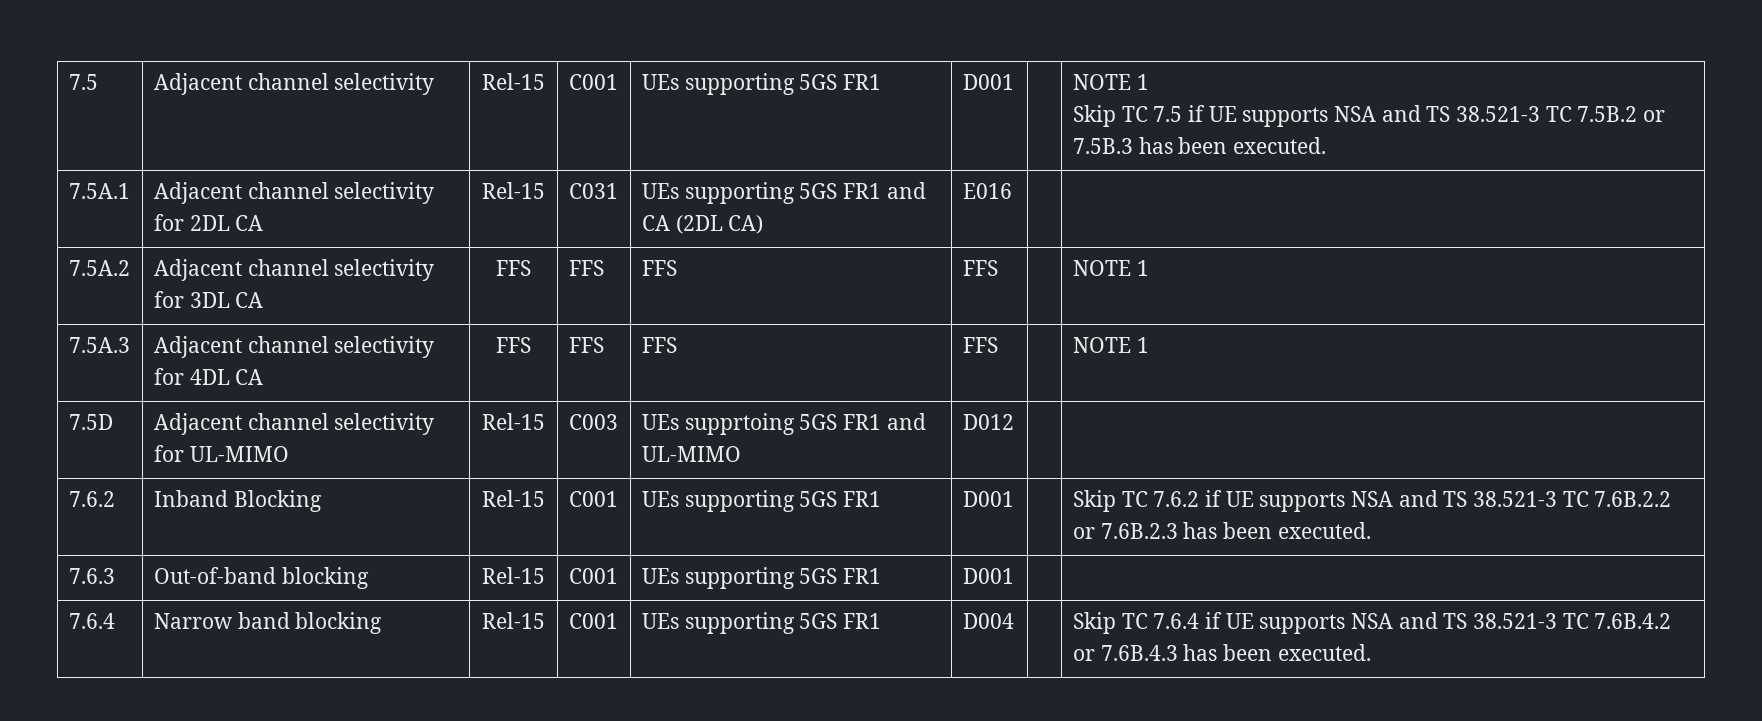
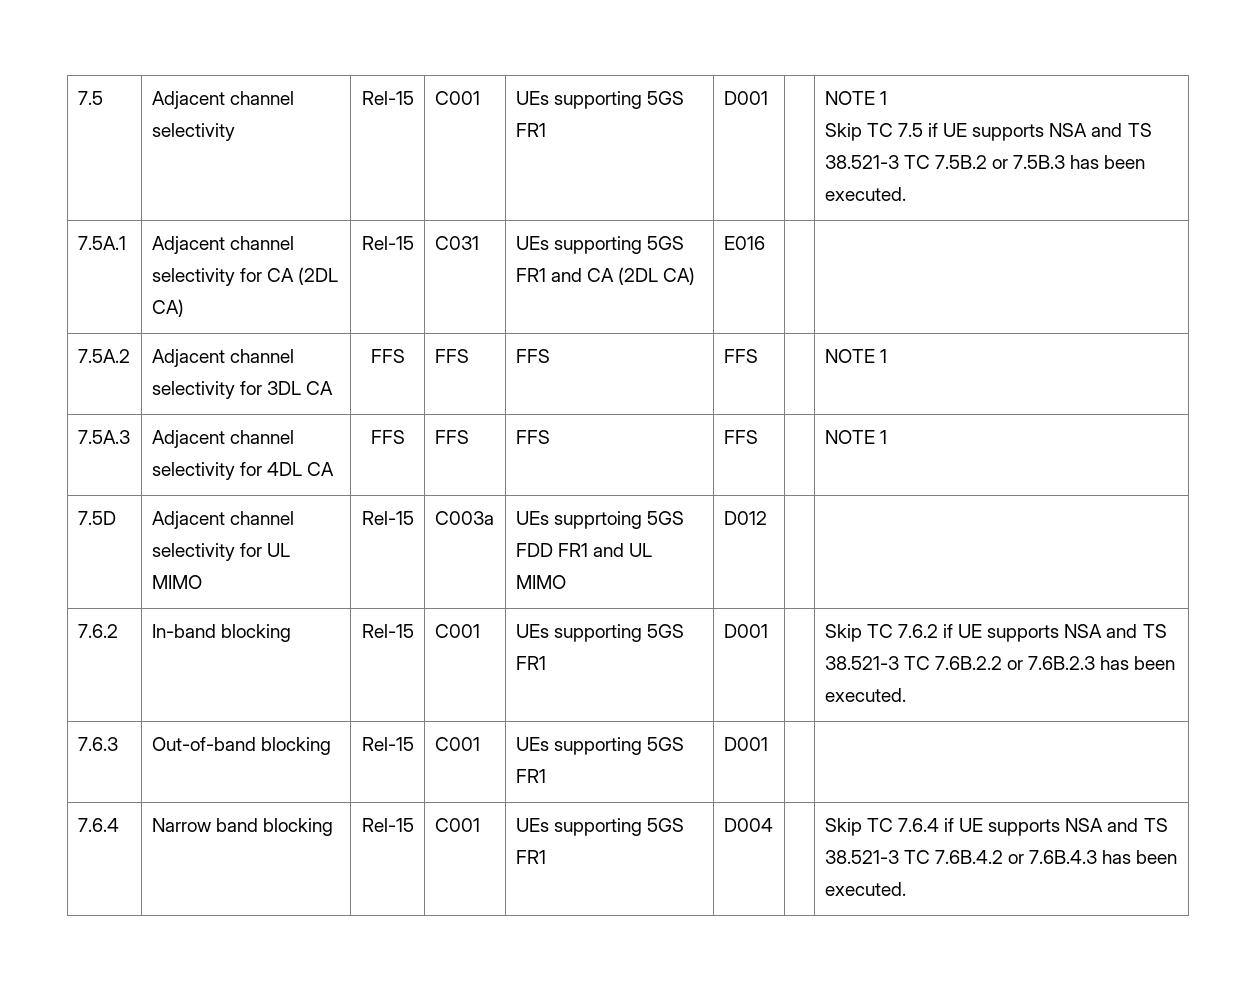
[189,215,264,231] 2DL CA -> [266,267,338,285] [151,299,184,317] CA (2DL CA)
[189,446,289,462] [482,413,545,430] [568,414,618,430] UL-MIMO | Rel-15 | C003 -> [266,543,290,557] [151,575,202,589] [361,511,414,525] [434,511,494,525] UL MIMO | Rel-15 | C003a
[842,413,926,430] [641,446,741,462] FR1 and UL-MIMO -> [515,543,652,557] [515,575,566,589] FDD FR1 and UL MIMO
[153,490,322,512] Inband Blocking -> [151,624,291,642] In-band blocking

